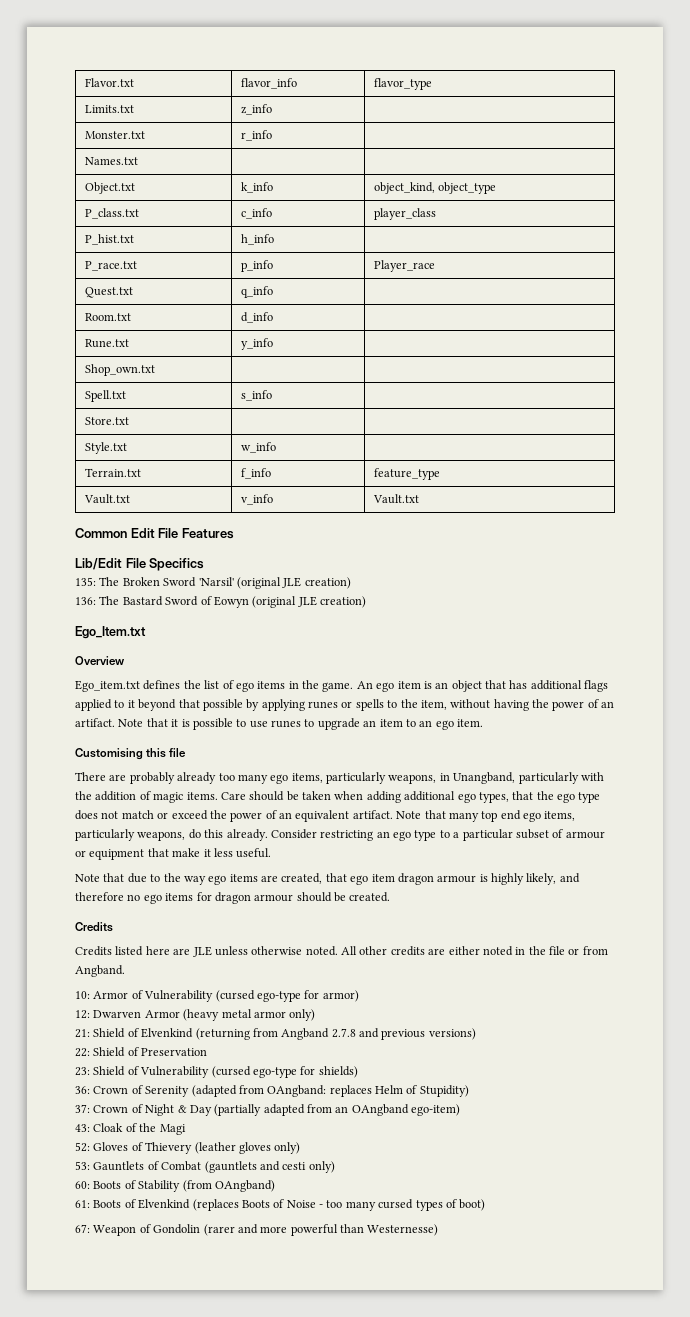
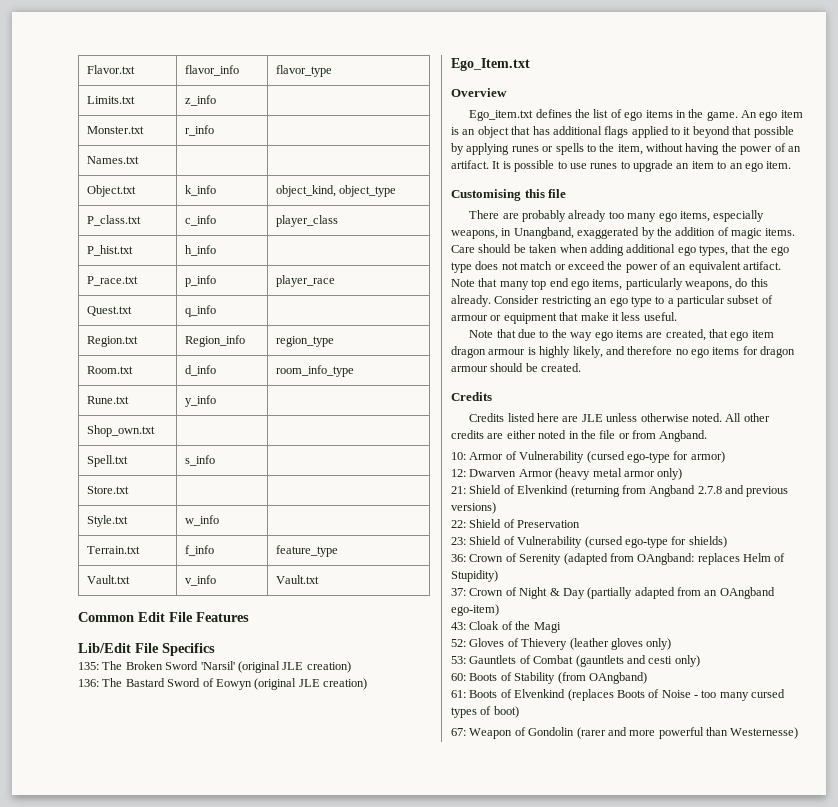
[373,260,435,272] Player_race -> [276,275,336,287] player_race
(273, 292) none -> [87,336,139,347] [185,335,246,347] [276,336,335,347] // Region.txt | Region_info | region_type
(273, 317) none -> [276,365,355,377] room_info_type
[118,718,179,727] Note that it -> [492,161,501,169] It
[326,772,386,784] particularly -> [713,210,765,222] especially
[518,772,604,784] particularly with -> [577,227,655,239] exaggerated by

